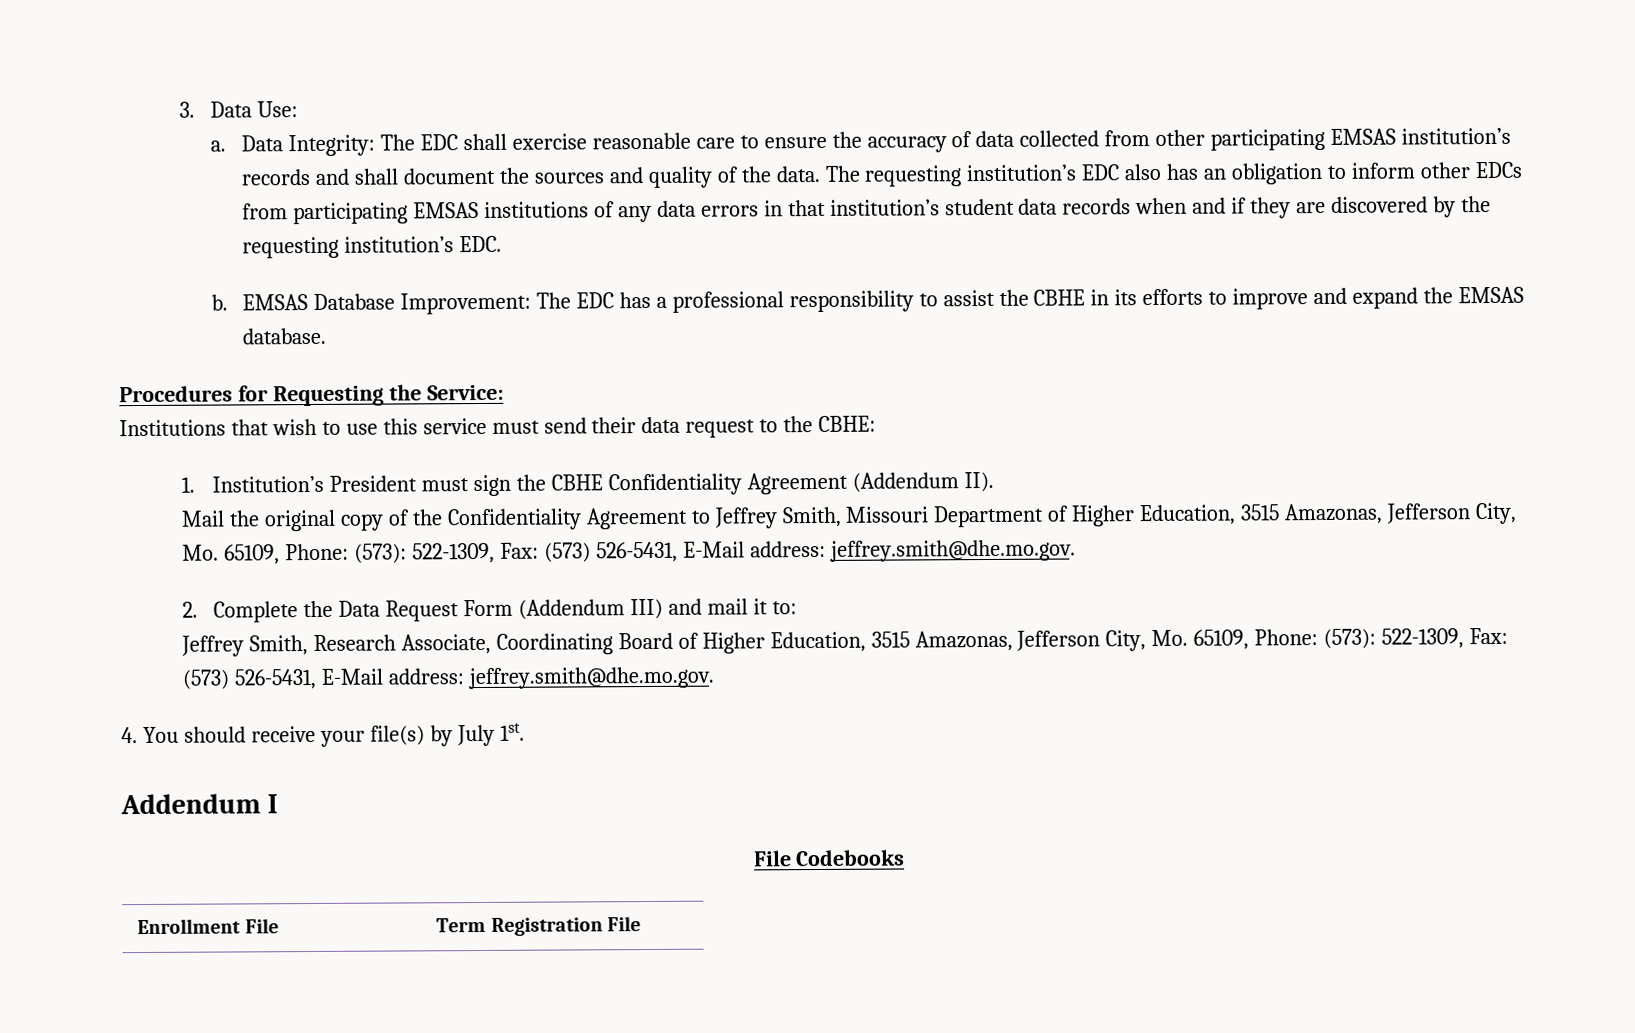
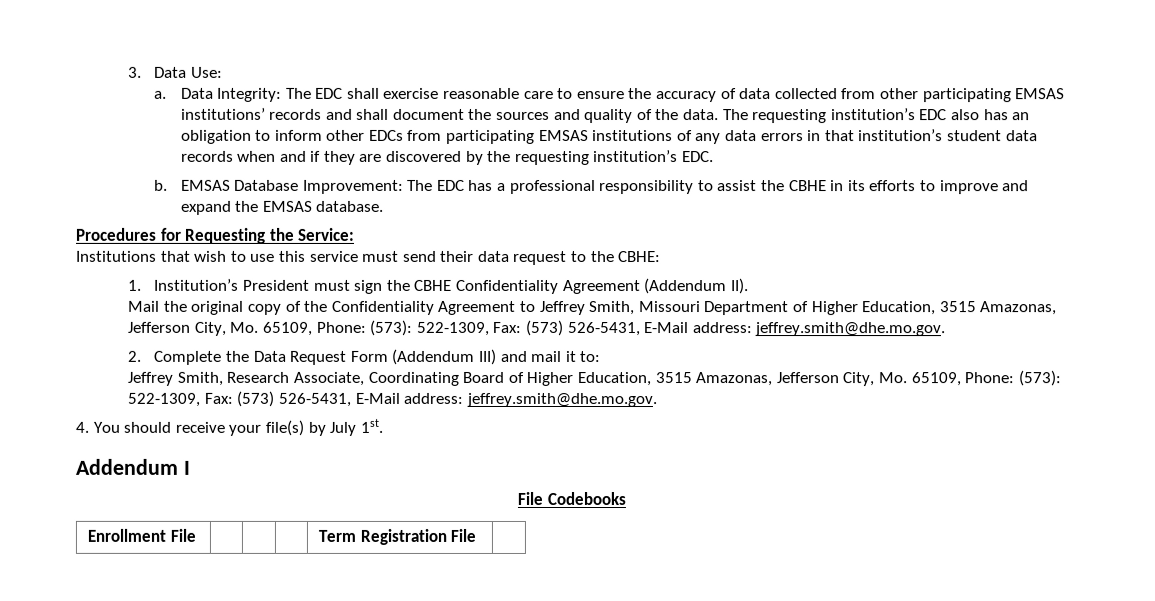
[1401,127,1512,145] institution’s -> [180,107,266,120] institutions’

